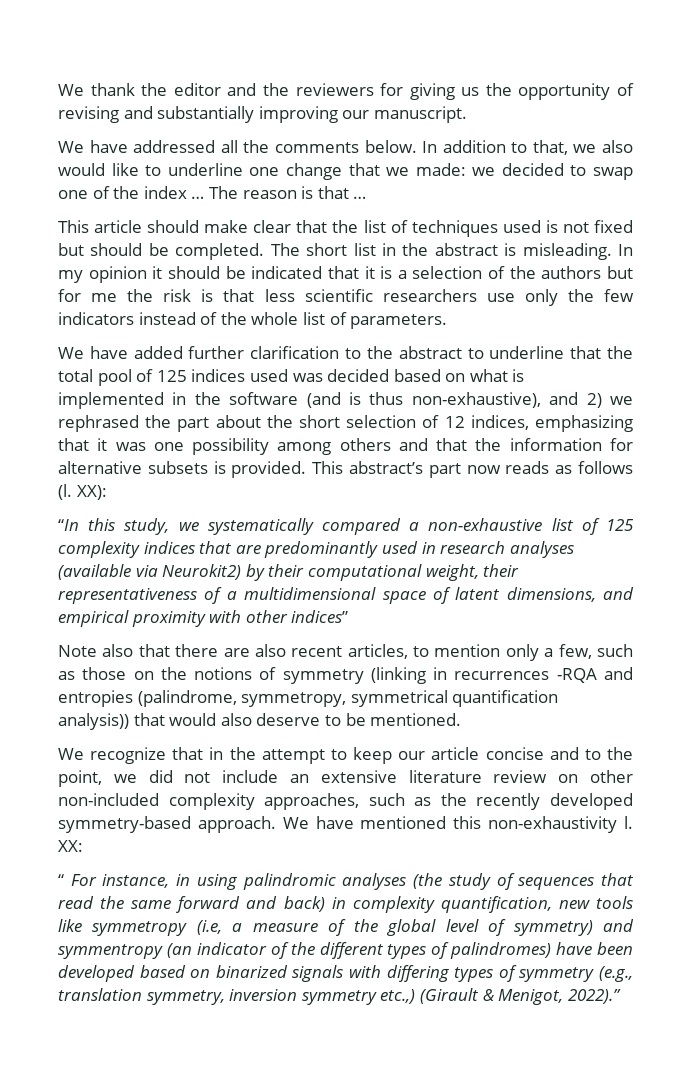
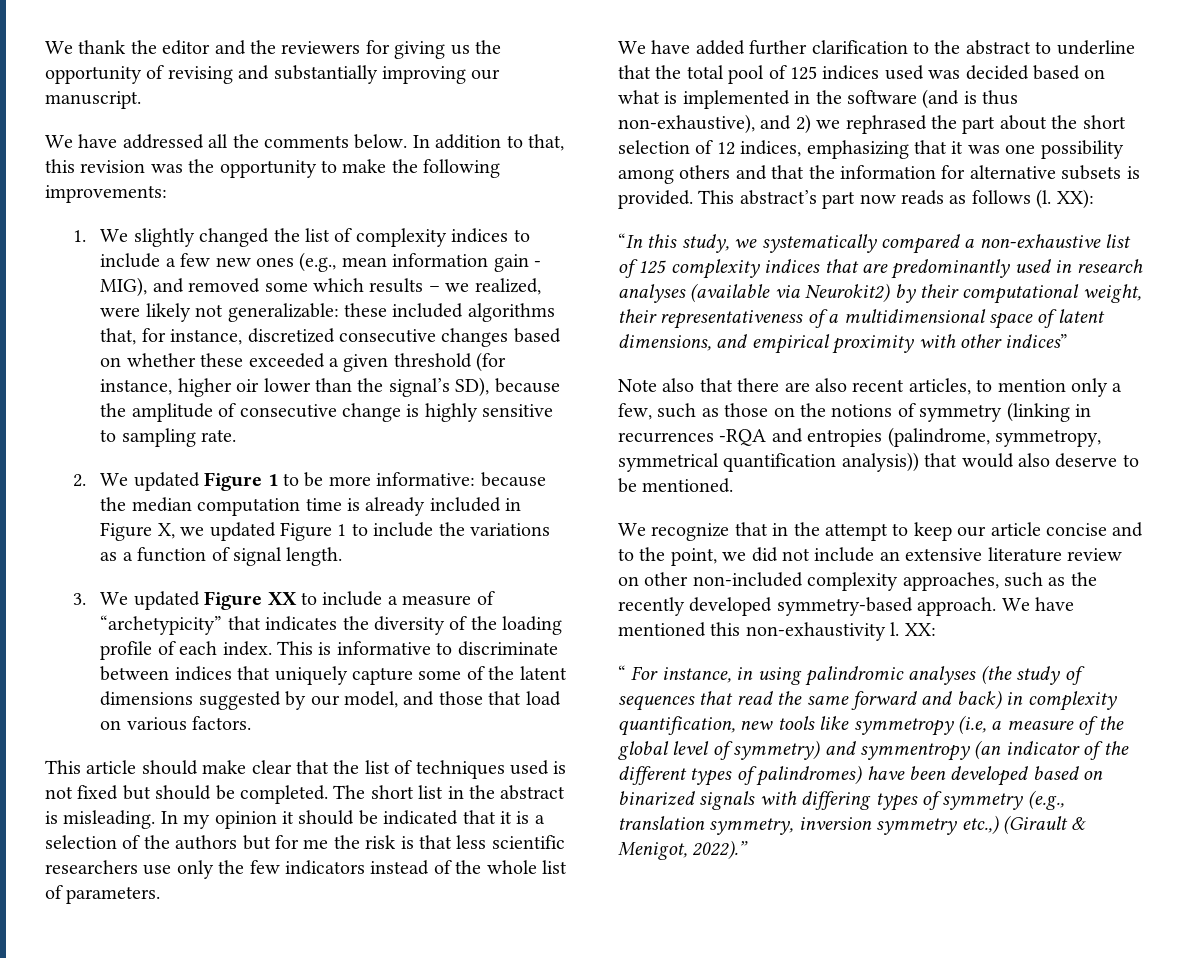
[573,140,633,153] [58,163,633,180] [58,186,367,199] we also would like to underline one change that we made: we decided to swap one of the index … The reason is that … -> [45,159,501,178] [45,185,167,203] [72,228,530,247] [100,252,542,272] [100,277,541,297] [100,303,555,322] [100,328,561,347] [100,352,507,372] [100,377,560,397] [100,403,554,422] [100,428,237,447] [72,472,546,491] [100,497,522,516] [100,522,551,541] [100,547,343,566] [72,591,495,610] [100,615,563,635] [100,641,558,660] [100,666,567,685] [100,691,561,710] [100,716,252,731] this revision was the opportunity to make the following improvements: // 1. We slightly changed the list of complexity indices to include a few new ones (e.g., mean information gain - MIG), and removed some which results – we realized, were likely not generalizable: these included algorithms that, for instance, discretized consecutive changes based on whether these exceeded a given threshold (for instance, higher oir lower than the signal’s SD), because the amplitude of consecutive change is highly sensitive to sampling rate. // 2. We updated Figure 1 to be more informative: because the median computation time is already included in Figure X, we updated Figure 1 to include the variations as a function of signal length. // 3. We updated Figure XX to include a measure of “archetypicity” that indicates the diversity of the loading profile of each index. This is informative to discriminate between indices that uniquely capture some of the latent dimensions suggested by our model, and those that load on various factors.

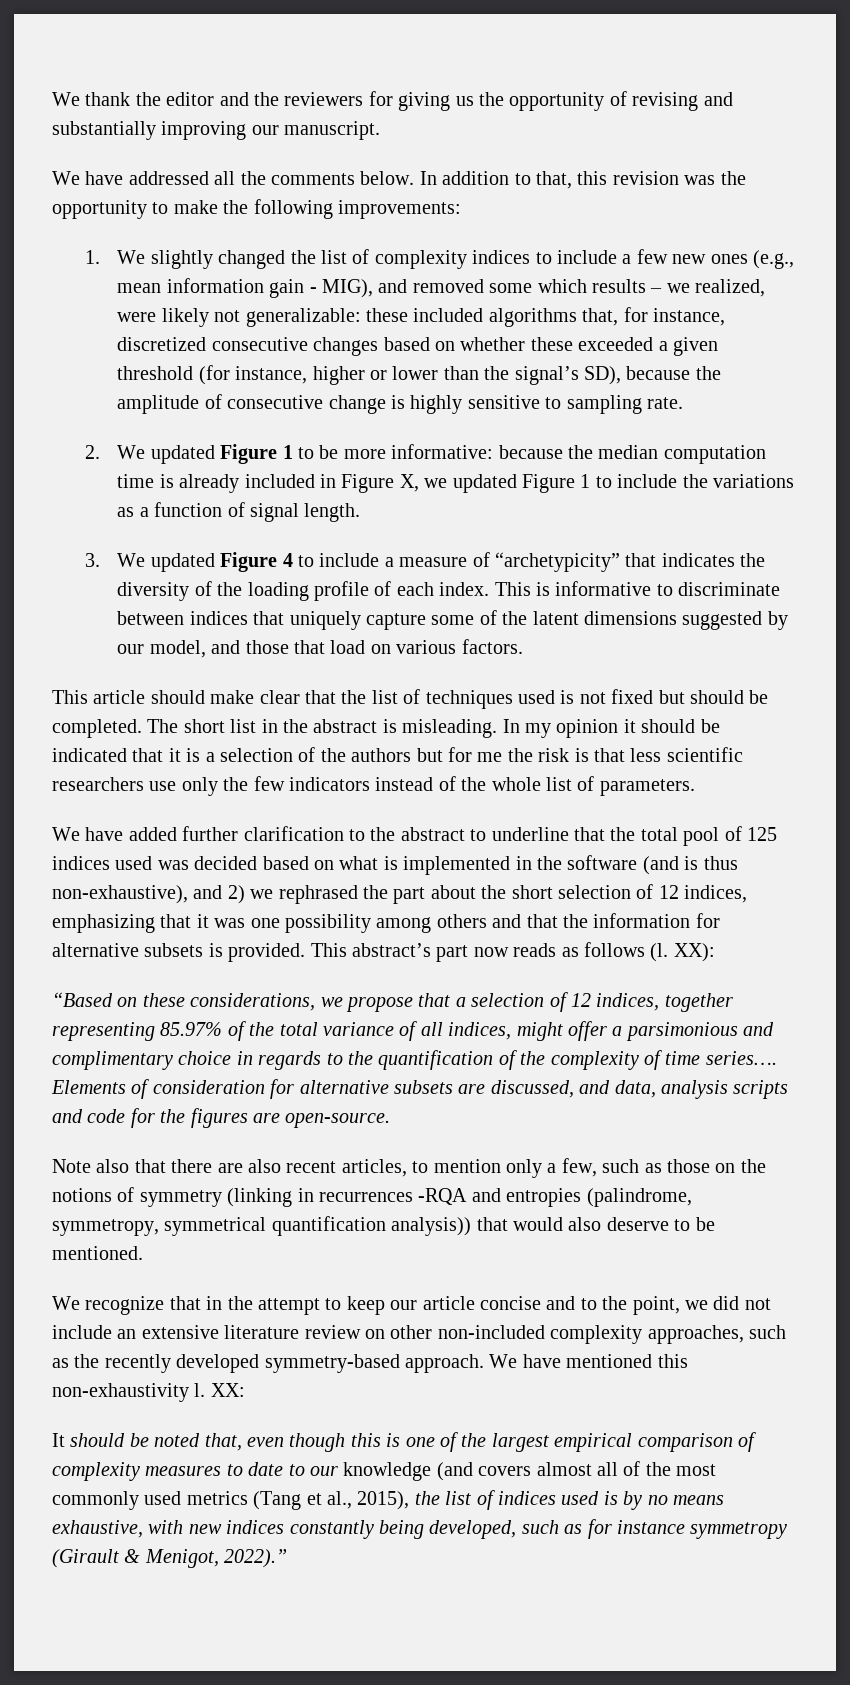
[236,379,260,392] oir -> [369,370,387,380] or
[267,592,297,605] XX -> [282,553,293,567] 4
[618,233,1132,254] [618,259,1143,279] [618,283,1141,304] [618,309,1105,329] [618,334,1069,354] “In this study, we systematically compared a non-exhaustive list of 125 complexity indices that are predominantly used in research analyses (available via Neurokit2) by their computational weight, their representativeness of a multidimensional space of latent dimensions, and empirical proximity with other indices” -> [52,992,733,1012] [52,1021,775,1041] [52,1050,777,1070] [51,1079,789,1099] [52,1108,391,1128] “Based on these considerations, we propose that a selection of 12 indices, together representing 85.97% of the total variance of all indices, might offer a parsimonious and complimentary choice in regards to the quantification of the complexity of time series…. Elements of consideration for alternative subsets are discussed, and data, analysis scripts and code for the figures are open-source.
[618,665,1085,686] [618,690,1117,711] [618,715,1124,736] [618,740,1129,761] [618,765,1104,786] [618,790,1064,811] [618,815,999,835] “ For instance, in using palindromic analyses (the study of sequences that read the same forward and back) in complexity quantification, new tools like symmetropy (i.e, a measure of the global level of symmetry) and symmentropy (an indicator of the different types of palindromes) have been developed based on binarized signals with differing types of symmetry (e.g., translation symmetry, inversion symmetry etc.,) -> [52,1432,756,1452] [52,1461,717,1481] [52,1490,724,1510] [52,1519,788,1539] It should be noted that, even though this is one of the largest empirical comparison of complexity measures to date to our knowledge (and covers almost all of the most commonly used metrics (Tang et al., 2015), the list of indices used is by no means exhaustive, with new indices constantly being developed, such as for instance symmetropy

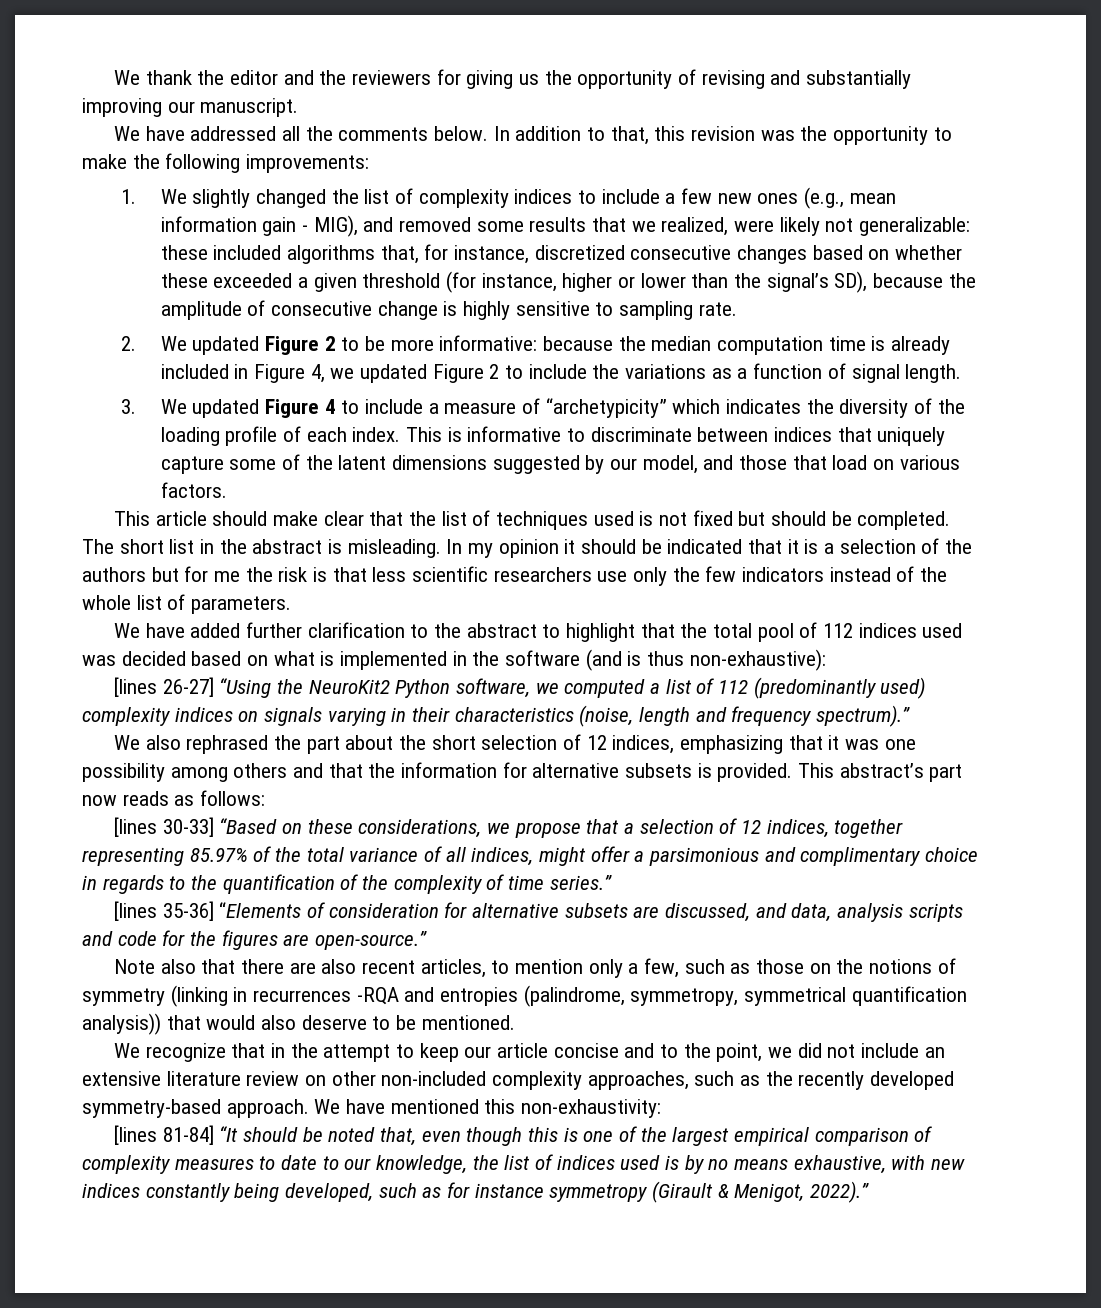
[537,279,663,293] which results – -> [529,217,627,232] results that
[282,445,293,459] 1 -> [324,336,336,351] 2
[399,474,419,492] X, -> [310,364,325,383] 4,
[580,474,591,488] 1 -> [489,364,500,379] 2
[625,553,657,567] that -> [672,399,721,414] which
[491,827,569,841] underline -> [566,623,636,642] highlight
[746,827,777,841] 125 -> [823,623,854,638] 112
[52,885,274,904] non-exhaustive), and 2) we -> [689,649,826,671] [114,677,926,699] [82,705,911,727] [114,735,181,750] non-exhaustive): // [lines 26-27] “Using the NeuroKit2 Python software, we computed a list of 112 (predominantly used) complexity indices on signals varying in their characteristics (noise, length and frequency spectrum).” // We also
[583,942,715,962] follows (l. XX): // -> [200,790,266,806] [114,817,214,837] follows: // [lines 30-33]
[705,1051,777,1065] [51,1080,126,1094] series…. Elements -> [549,875,612,890] [114,901,302,921] series.” // [lines 35-36] “Elements
[285,1113,391,1128] open-source. -> [315,931,428,950] open-source.”
[52,1383,245,1402] [52,1433,65,1447] non-exhaustivity l. XX: // It -> [521,1099,662,1118] [114,1125,239,1145] non-exhaustivity: // [lines 81-84] “It
[343,1461,717,1481] [52,1491,410,1510] knowledge (and covers almost all of the most commonly used metrics (Tang et al., 2015), -> [376,1155,468,1174] knowledge,

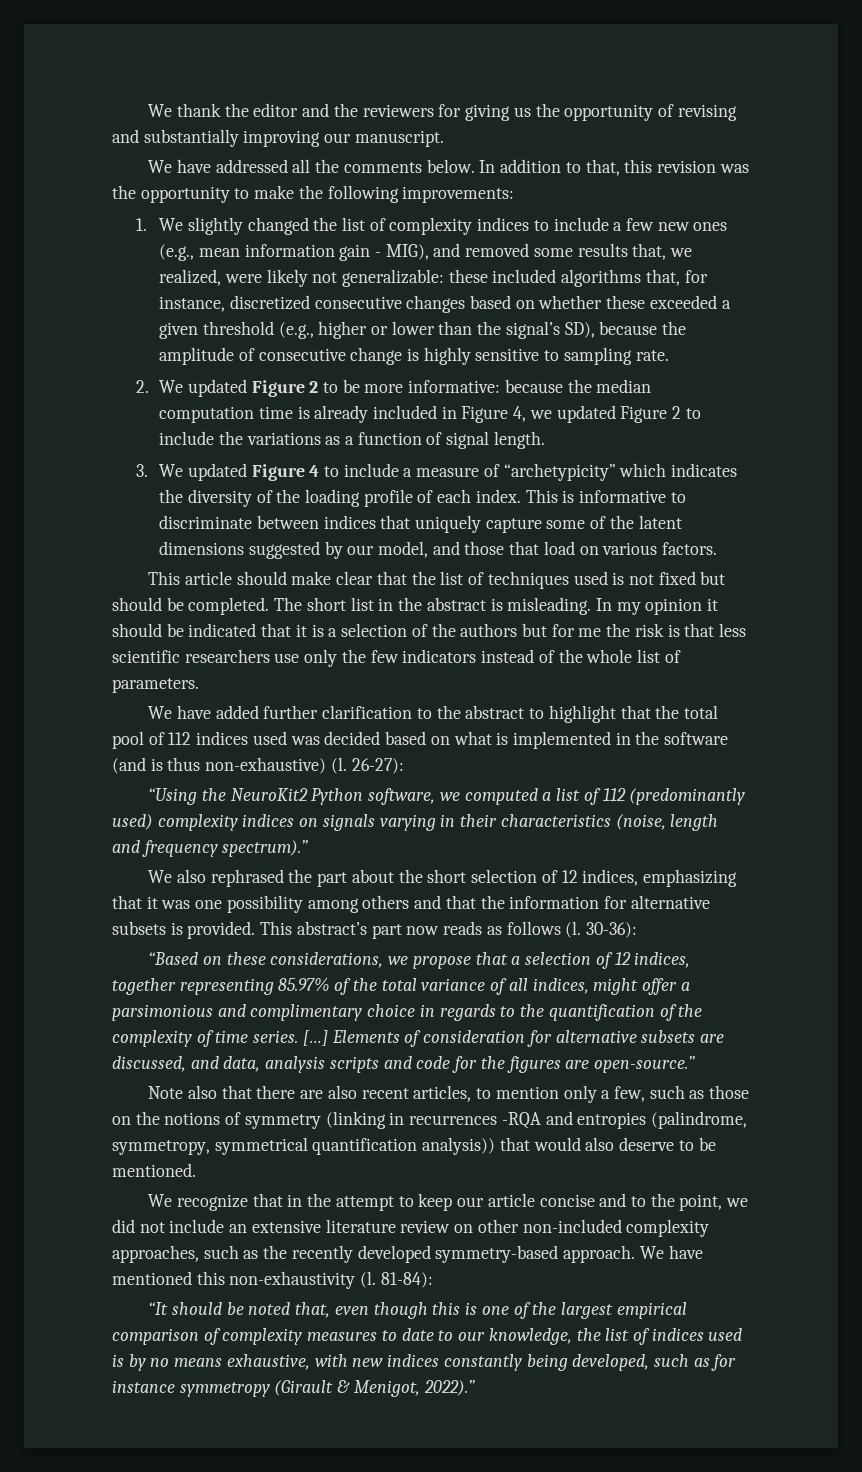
[592,217,627,232] that -> [632,243,667,260] that,
[446,271,557,293] (for instance, -> [278,322,314,339] (e.g.,
[689,649,826,671] [114,677,214,697] non-exhaustive): // [lines 26-27] -> [205,757,404,774] non-exhaustive) (l. 26-27): //
[200,790,266,806] [114,817,214,837] follows: // [lines 30-33] -> [506,921,637,938] follows (l. 30-36): //
[549,875,612,890] [114,901,302,921] series.” // [lines 35-36] “Elements -> [253,1030,400,1046] series. […] Elements
[521,1099,662,1118] [114,1125,214,1145] non-exhaustivity: // [lines 81-84] -> [229,1271,433,1289] non-exhaustivity (l. 81-84): //

